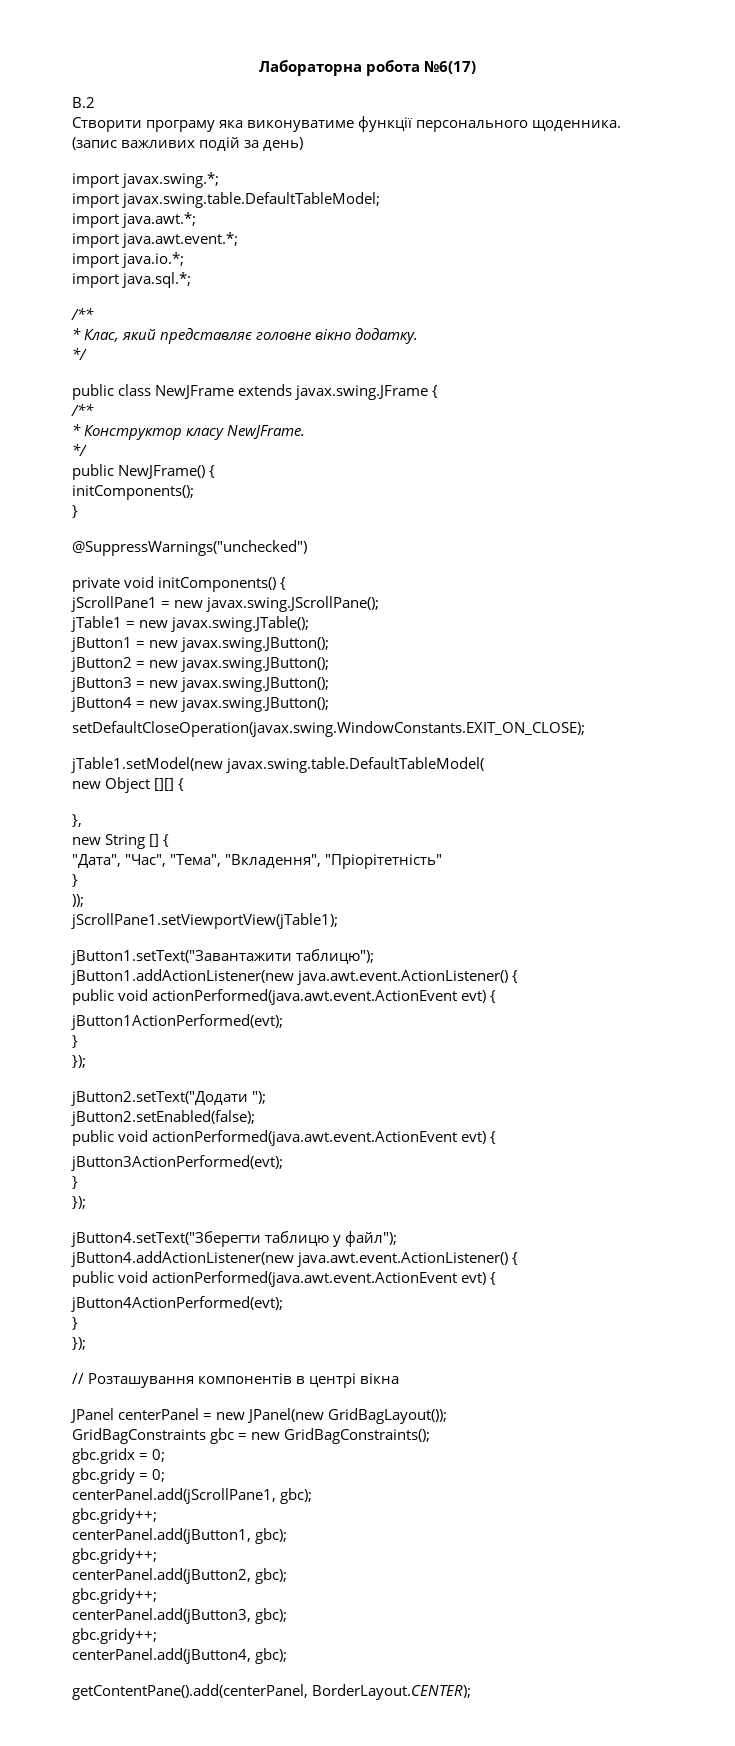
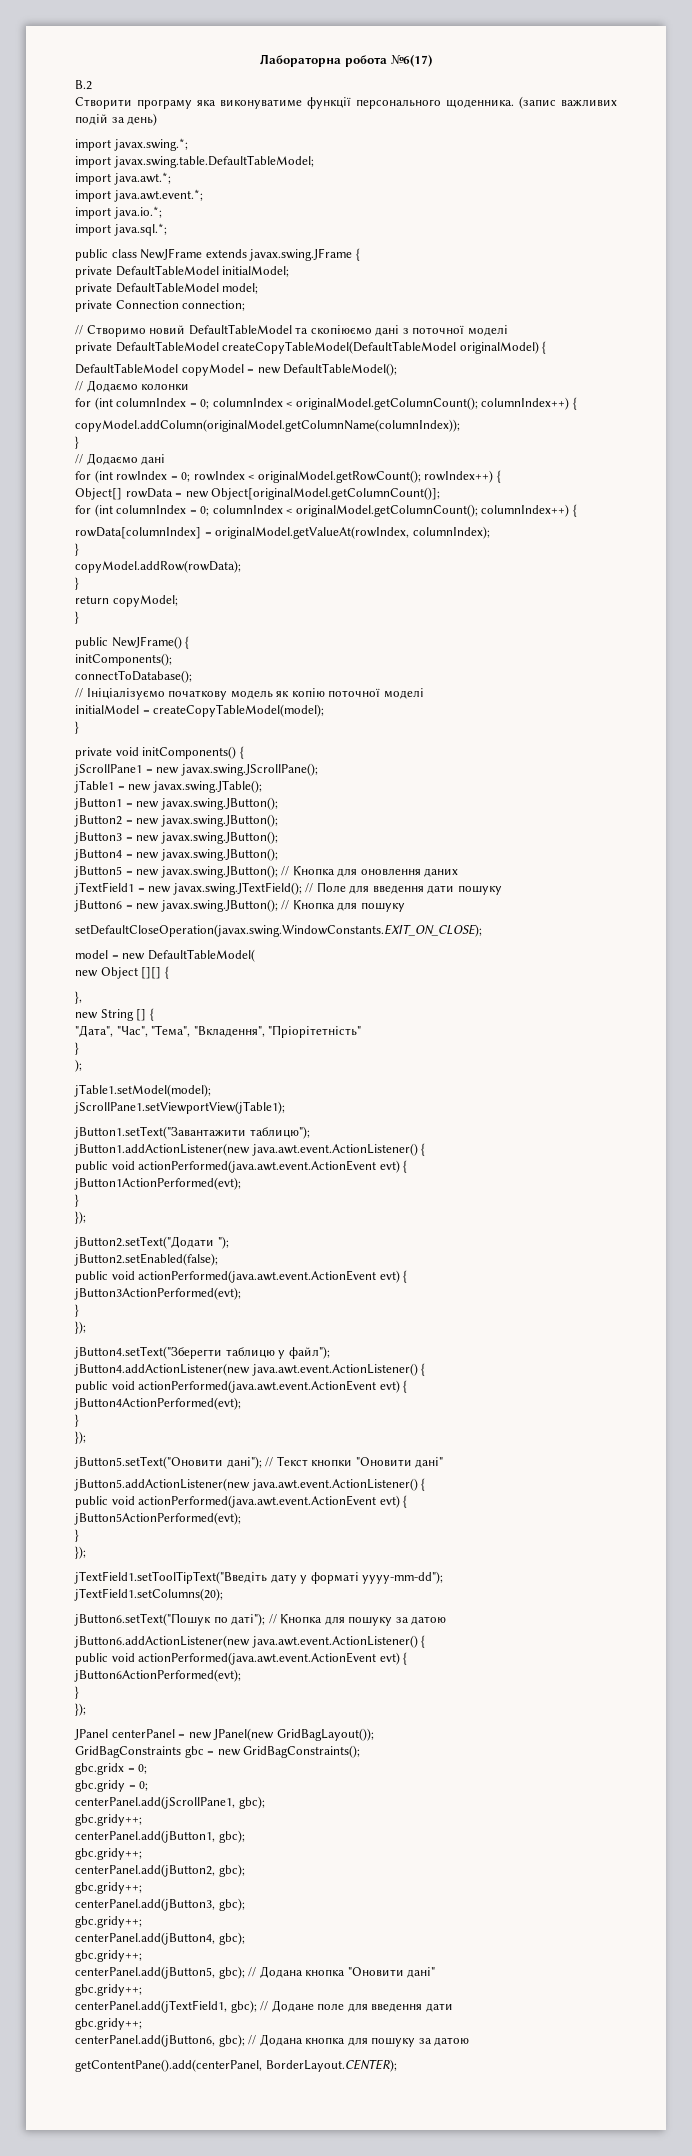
[71,308,94,320] [72,328,419,344] [72,348,87,360] // /** // * Клас, який представляє головне вікно додатку. // */ -> (167, 229) none
[71,404,94,416] [72,424,306,440] [72,444,87,456] [72,464,216,480] [72,485,194,500] [72,505,78,518] [72,540,307,556] /** // * Конструктор класу NewJFrame. // */ // public NewJFrame() { // initComponents(); // } // @SuppressWarnings("unchecked") -> [75,265,290,278] [75,282,259,295] [75,300,246,312] [75,324,508,337] [75,341,547,354] [75,363,398,376] [75,380,190,392] [75,397,577,410] [75,419,460,432] [75,436,79,449] [75,453,166,465] [75,470,501,483] [75,487,441,500] [75,504,577,517] [75,526,490,539] [75,543,79,556] [75,560,241,573] [75,577,79,590] [75,595,178,607] [75,611,79,624] [75,636,190,649] [75,653,172,666] [75,670,192,683] [75,688,424,700] [75,704,325,717] [75,721,79,734] private DefaultTableModel initialModel; // private DefaultTableModel model; // private Connection connection; // // Створимо новий DefaultTableModel та скопіюємо дані з поточної моделі // private DefaultTableModel createCopyTableModel(DefaultTableModel originalModel) { // DefaultTableModel copyModel = new DefaultTableModel(); // // Додаємо колонки // for (int columnIndex = 0; columnIndex < originalModel.getColumnCount(); columnIndex++) { // copyModel.addColumn(originalModel.getColumnName(columnIndex)); // } // // Додаємо дані // for (int rowIndex = 0; rowIndex < originalModel.getRowCount(); rowIndex++) { // Object[] rowData = new Object[originalModel.getColumnCount()]; // for (int columnIndex = 0; columnIndex < originalModel.getColumnCount(); columnIndex++) { // rowData[columnIndex] = originalModel.getValueAt(rowIndex, columnIndex); // } // copyModel.addRow(rowData); // } // return copyModel; // } // public NewJFrame() { // initComponents(); // connectToDatabase(); // // Ініціалізуємо початкову модель як копію поточної моделі // initialModel = createCopyTableModel(model); // }
[72,721,585,737] [71,757,485,773] setDefaultCloseOperation(javax.swing.WindowConstants.EXIT_ON_CLOSE); // jTable1.setModel(new javax.swing.table.DefaultTableModel( -> [74,865,459,878] [74,882,502,895] [74,899,405,912] [75,924,482,937] [75,949,255,962] jButton5 = new javax.swing.JButton(); // Кнопка для оновлення даних // jTextField1 = new javax.swing.JTextField(); // Поле для введення дати пошуку // jButton6 = new javax.swing.JButton(); // Кнопка для пошуку // setDefaultCloseOperation(javax.swing.WindowConstants.EXIT_ON_CLOSE); // model = new DefaultTableModel(
[72,894,84,907] )); -> [75,1059,82,1072] [74,1084,211,1097] ); // jTable1.setModel(model);
[72,1373,400,1388] // Розташування компонентів в центрі вікна -> [74,1456,444,1469] [74,1478,426,1491] [75,1495,408,1508] [74,1512,241,1525] [75,1529,79,1542] [75,1546,86,1559] [74,1571,444,1584] [74,1588,223,1601] [74,1613,447,1626] [74,1635,426,1648] [75,1652,408,1665] [74,1669,241,1682] [75,1686,79,1699] [75,1703,86,1716] jButton5.setText("Оновити дані"); // Текст кнопки "Оновити дані" // jButton5.addActionListener(new java.awt.event.ActionListener() { // public void actionPerformed(java.awt.event.ActionEvent evt) { // jButton5ActionPerformed(evt); // } // }); // jTextField1.setToolTipText("Введіть дату у форматі yyyy-mm-dd"); // jTextField1.setColumns(20); // jButton6.setText("Пошук по даті"); // Кнопка для пошуку за датою // jButton6.addActionListener(new java.awt.event.ActionListener() { // public void actionPerformed(java.awt.event.ActionEvent evt) { // jButton6ActionPerformed(evt); // } // });
(288, 1656) none -> [75,1950,142,1962] [75,1966,436,1979] [75,1984,142,1996] [75,2000,453,2013] [75,2018,142,2030] [75,2034,470,2047] // gbc.gridy++; // centerPanel.add(jButton5, gbc); // Додана кнопка "Оновити дані" // gbc.gridy++; // centerPanel.add(jTextField1, gbc); // Додане поле для введення дати // gbc.gridy++; // centerPanel.add(jButton6, gbc); // Додана кнопка для пошуку за датою

